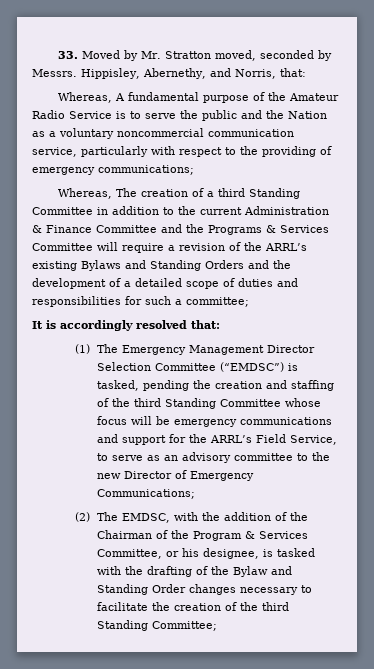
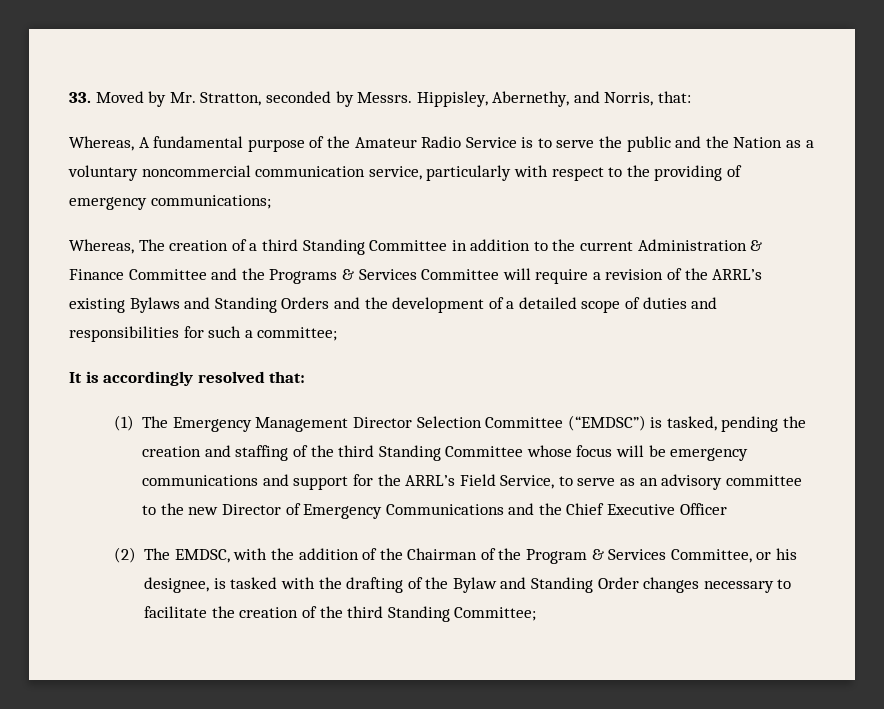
[164,50,256,61] Stratton moved, -> [200,92,262,106] Stratton,
[96,489,195,499] Communications; -> [385,503,727,515] Communications and the Chief Executive Officer

